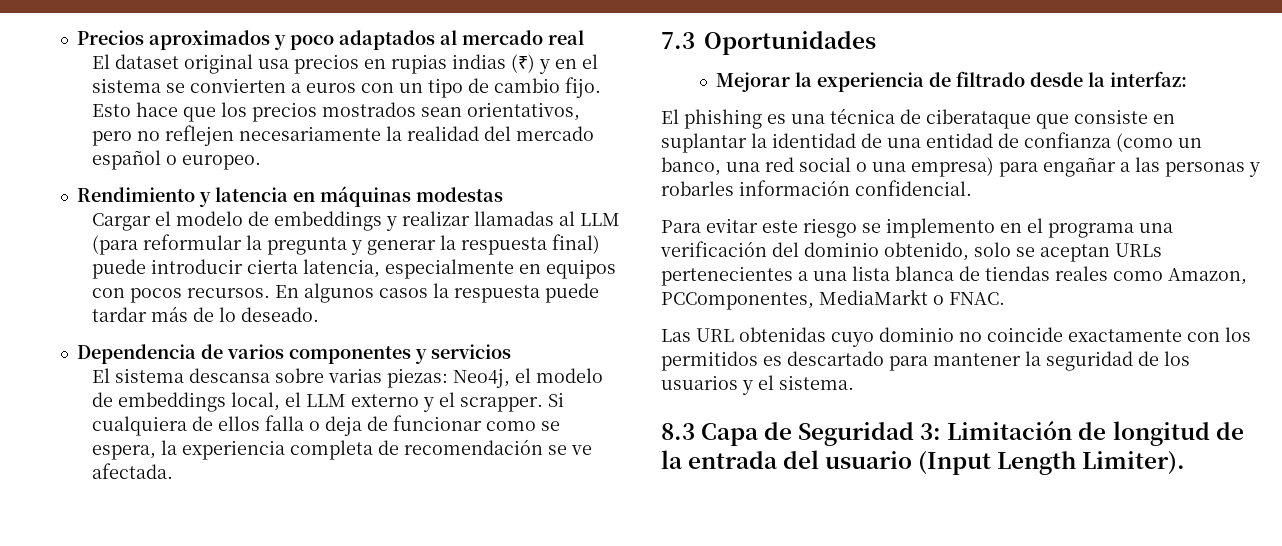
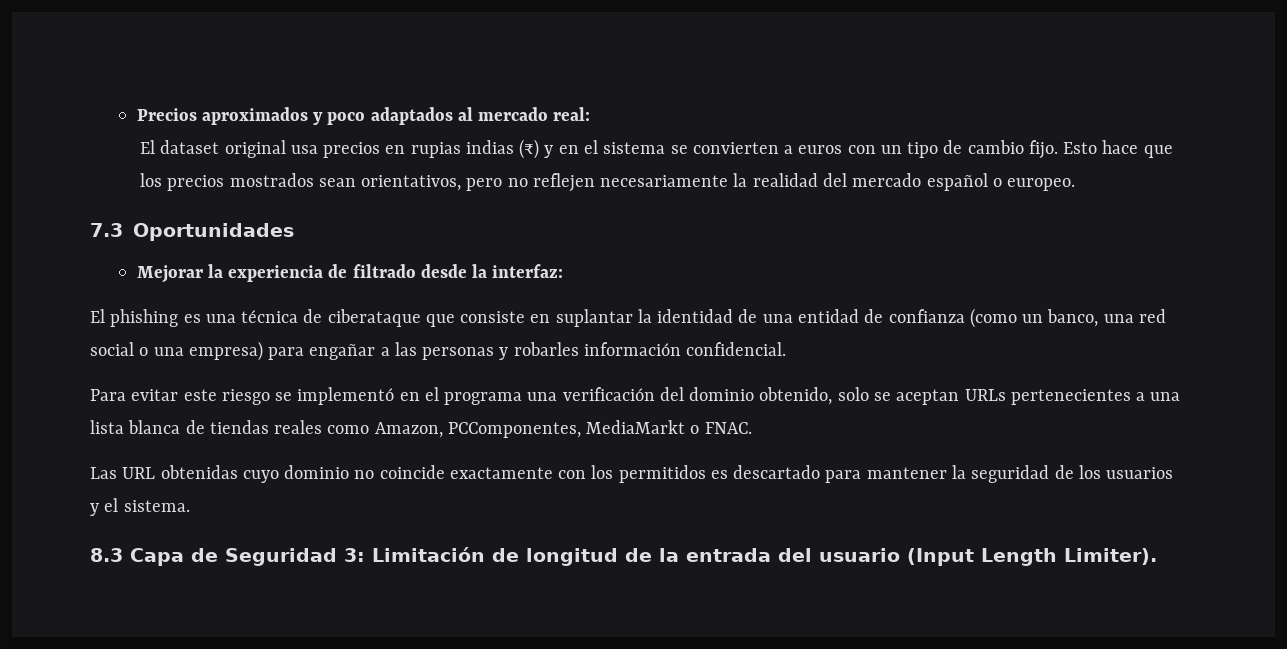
[548,30,585,45] real -> [553,107,591,121] real:
[77,186,504,207] [92,211,621,231] [92,234,601,255] [92,259,617,279] [92,283,600,303] [92,306,320,322] [77,344,512,364] [92,368,604,388] [92,392,565,412] [92,415,561,436] [92,439,593,460] [92,463,174,479] // Rendimiento y latencia en máquinas modestas // Cargar el modelo de embeddings y realizar llamadas al LLM (para reformular la pregunta y generar la respuesta final) puede introducir cierta latencia, especialmente en equipos con pocos recursos. En algunos casos la respuesta puede tardar más de lo deseado. // Dependencia de varios componentes y servicios // El sistema descansa sobre varias piezas: Neo4j, el modelo de embeddings local, el LLM externo y el scrapper. Si cualquiera de ellos falla o deja de funcionar como se espera, la experiencia completa de recomendación se ve afectada. -> (1076, 184) none
[886,218,995,238] implemento -> [297,387,395,405] implementó

